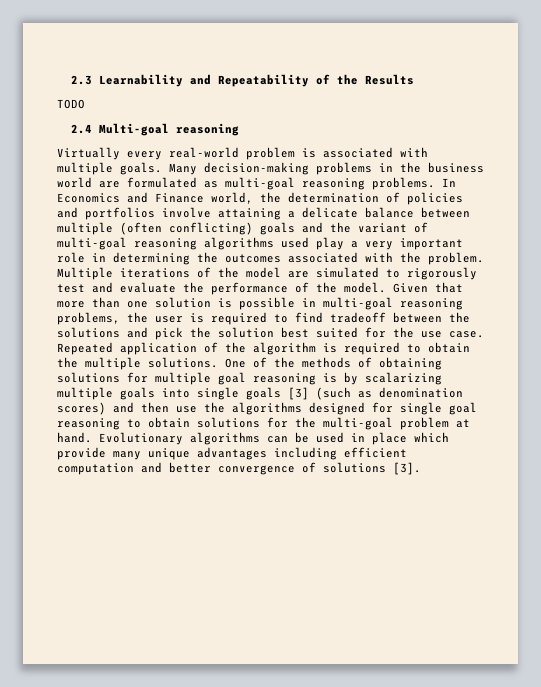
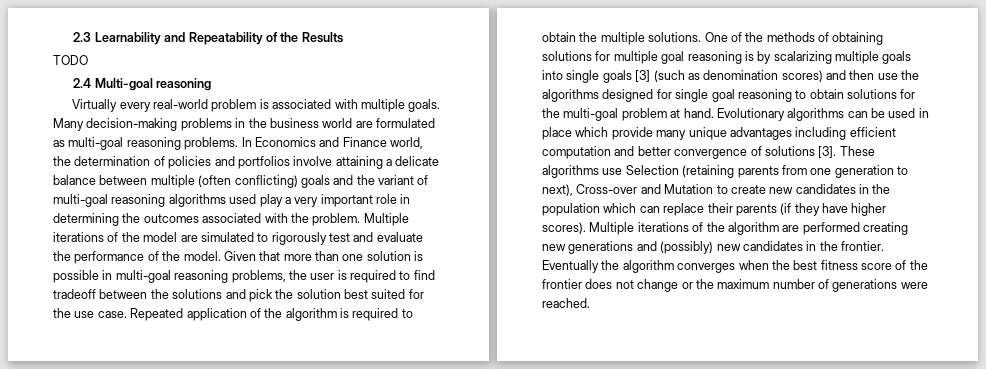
(421, 468) none -> [839,146,875,156] [542,165,908,178] [542,184,891,196] [542,203,887,216] [542,222,908,235] [542,241,884,254] [542,260,928,273] [542,279,928,292] [542,298,590,308] These algorithms use Selection (retaining parents from one generation to next), Cross-over and Mutation to create new candidates in the population which can replace their parents (if they have higher scores). Multiple iterations of the algorithm are performed creating new generations and (possibly) new candidates in the frontier. Eventually the algorithm converges when the best fitness score of the frontier does not change or the maximum number of generations were reached.

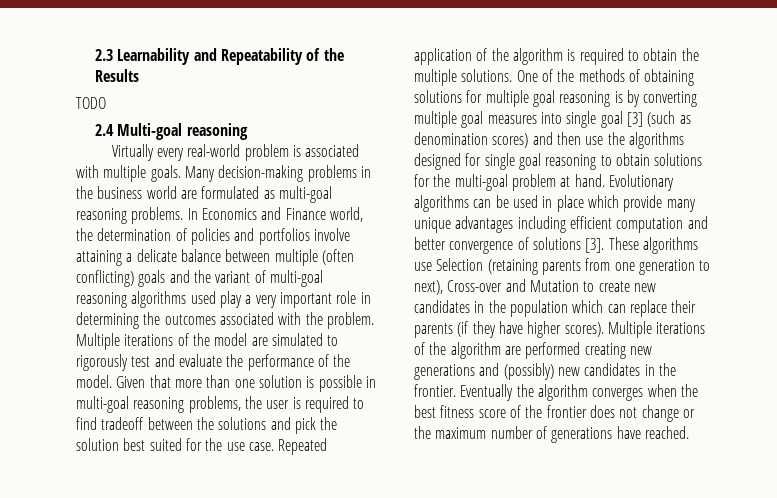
[773,51,912,64] scalarizing multiple goals -> [643,91,698,107] [414,111,537,128] converting multiple goal measures
[602,70,632,83] goals -> [600,111,623,128] goal
[900,282,928,289] were -> [616,426,641,439] have

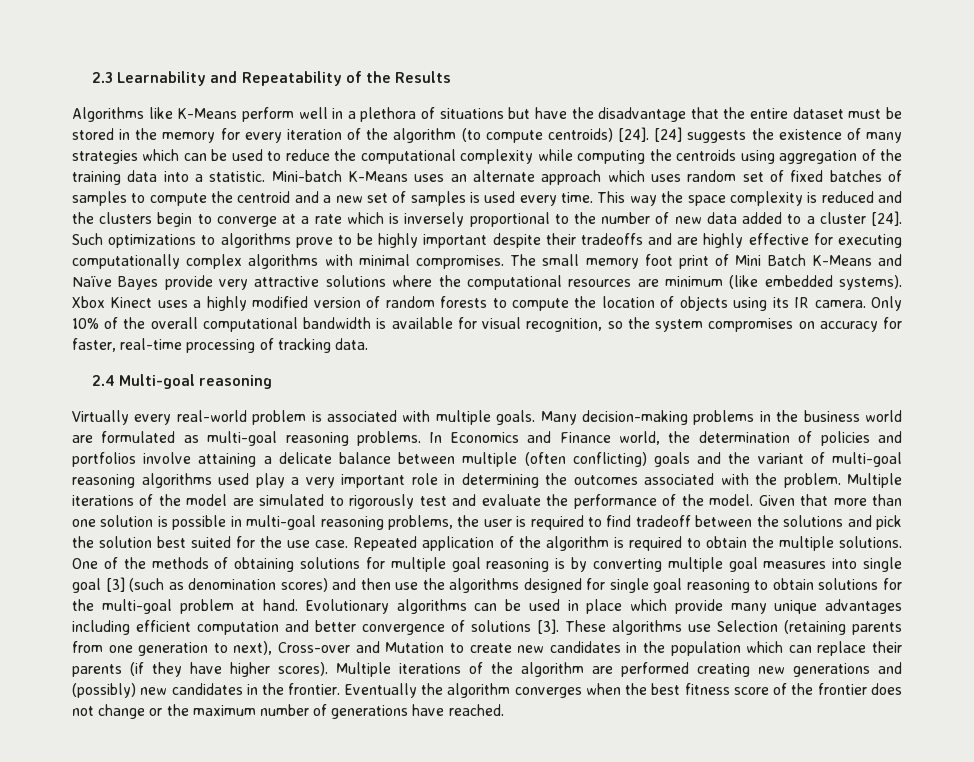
[76,97,106,109] TODO -> [72,107,903,122] [72,127,902,143] [72,149,903,164] [72,170,903,185] [72,191,903,206] [72,211,903,227] [72,233,902,248] [72,254,903,269] [72,275,903,290] [72,296,903,311] [72,317,903,332] [72,338,368,353] Algorithms like K-Means perform well in a plethora of situations but have the disadvantage that the entire dataset must be stored in the memory for every iteration of the algorithm (to compute centroids) [24]. [24] suggests the existence of many strategies which can be used to reduce the computational complexity while computing the centroids using aggregation of the training data into a statistic. Mini-batch K-Means uses an alternate approach which uses random set of fixed batches of samples to compute the centroid and a new set of samples is used every time. This way the space complexity is reduced and the clusters begin to converge at a rate which is inversely proportional to the number of new data added to a cluster [24]. Such optimizations to algorithms prove to be highly important despite their tradeoffs and are highly effective for executing computationally complex algorithms with minimal compromises. The small memory foot print of Mini Batch K-Means and Naïve Bayes provide very attractive solutions where the computational resources are minimum (like embedded systems). Xbox Kinect uses a highly modified version of random forests to compute the location of objects using its IR camera. Only 10% of the overall computational bandwidth is available for visual recognition, so the system compromises on accuracy for faster, real-time processing of tracking data.

